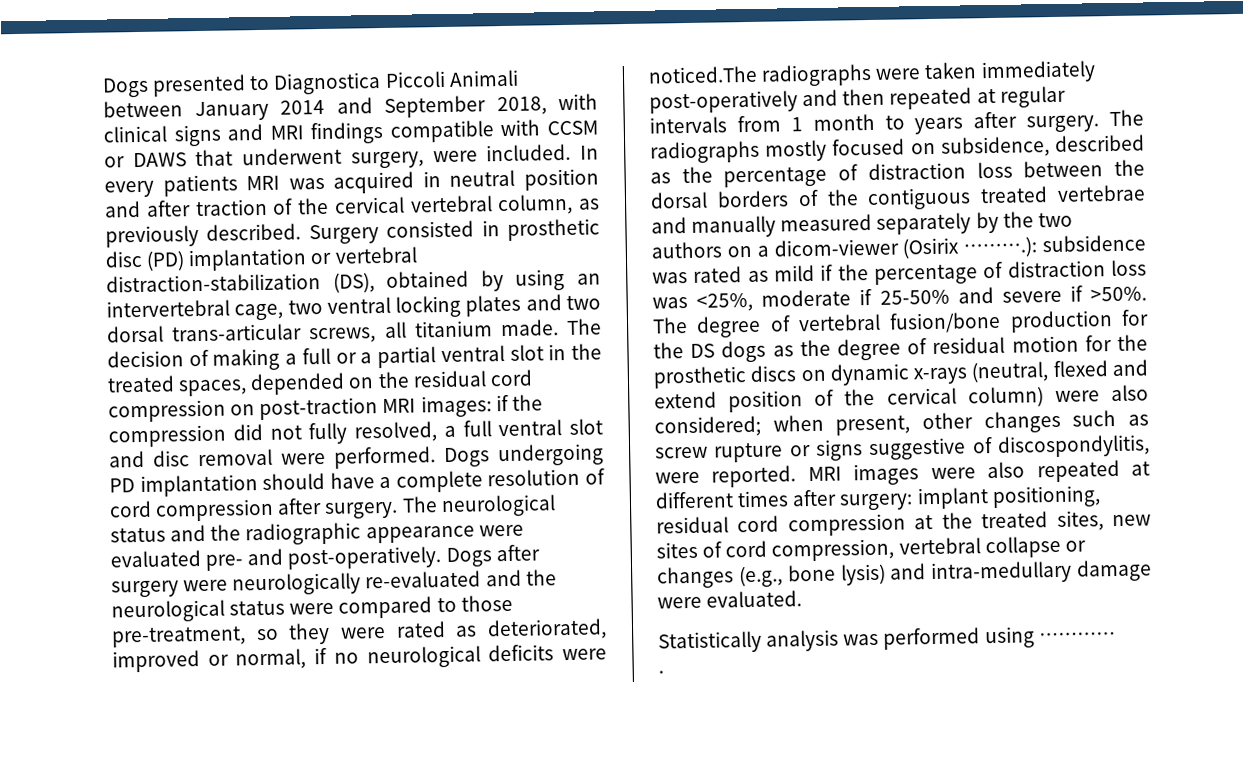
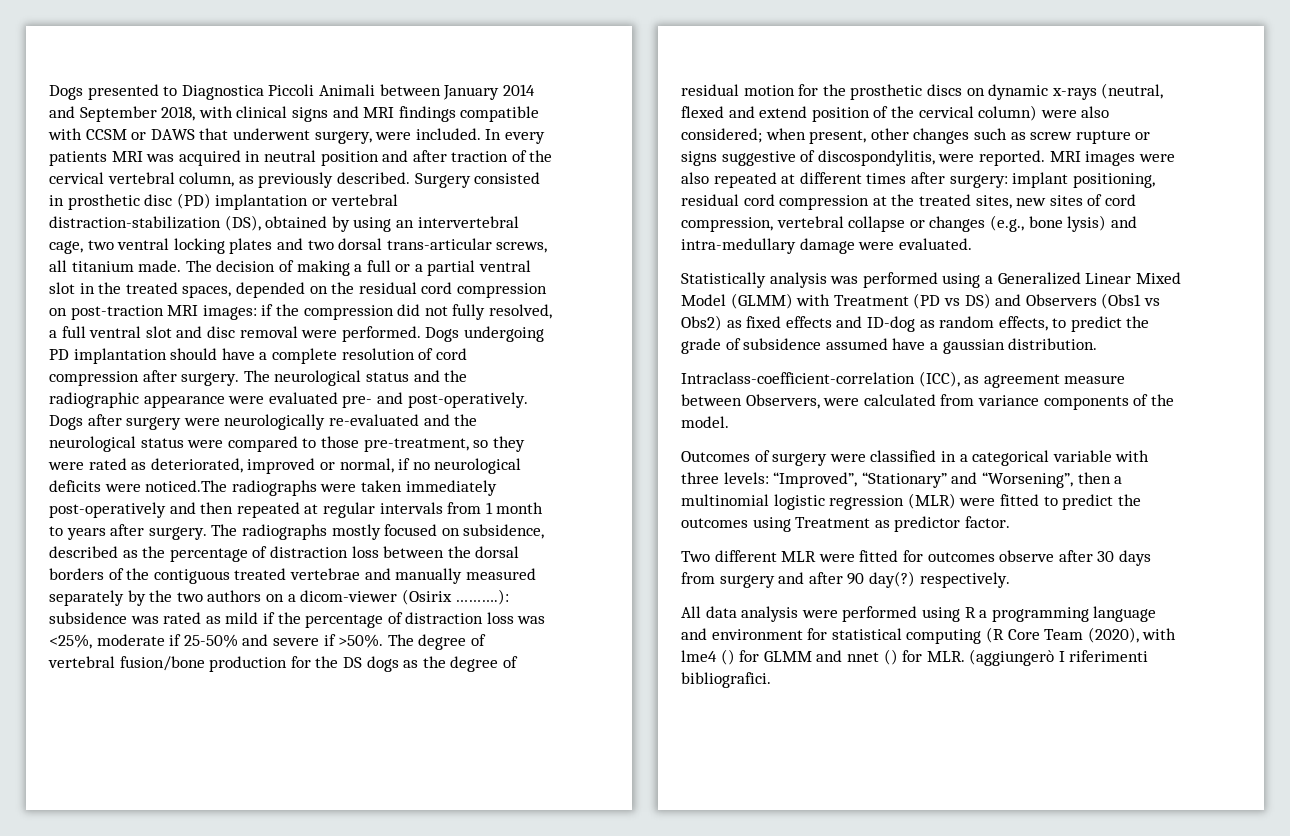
[1038,632,1116,643] [658,670,664,674] ………… // . -> [984,272,1181,285] [681,293,1160,309] [681,315,1150,332] [681,338,1098,354] [681,371,1126,388] [681,394,1174,410] [681,416,729,428] [681,450,1150,466] [681,472,1123,488] [681,493,1141,510] [681,516,1010,532] [681,550,1151,566] [681,571,1010,588] [681,606,1157,622] [681,627,1177,644] [681,649,1149,666] [681,672,771,688] a Generalized Linear Mixed Model (GLMM) with Treatment (PD vs DS) and Observers (Obs1 vs Obs2) as fixed effects and ID-dog as random effects, to predict the grade of subsidence assumed have a gaussian distribution. // Intraclass-coefficient-correlation (ICC), as agreement measure between Observers, were calculated from variance components of the model. // Outcomes of surgery were classified in a categorical variable with three levels: “Improved”, “Stationary” and “Worsening”, then a multinomial logistic regression (MLR) were fitted to predict the outcomes using Treatment as predictor factor. // Two different MLR were fitted for outcomes observe after 30 days from surgery and after 90 day(?) respectively. // All data analysis were performed using R a programming language and environment for statistical computing (R Core Team (2020), with lme4 () for GLMM and nnet () for MLR. (aggiungerò I riferimenti bibliografici.

